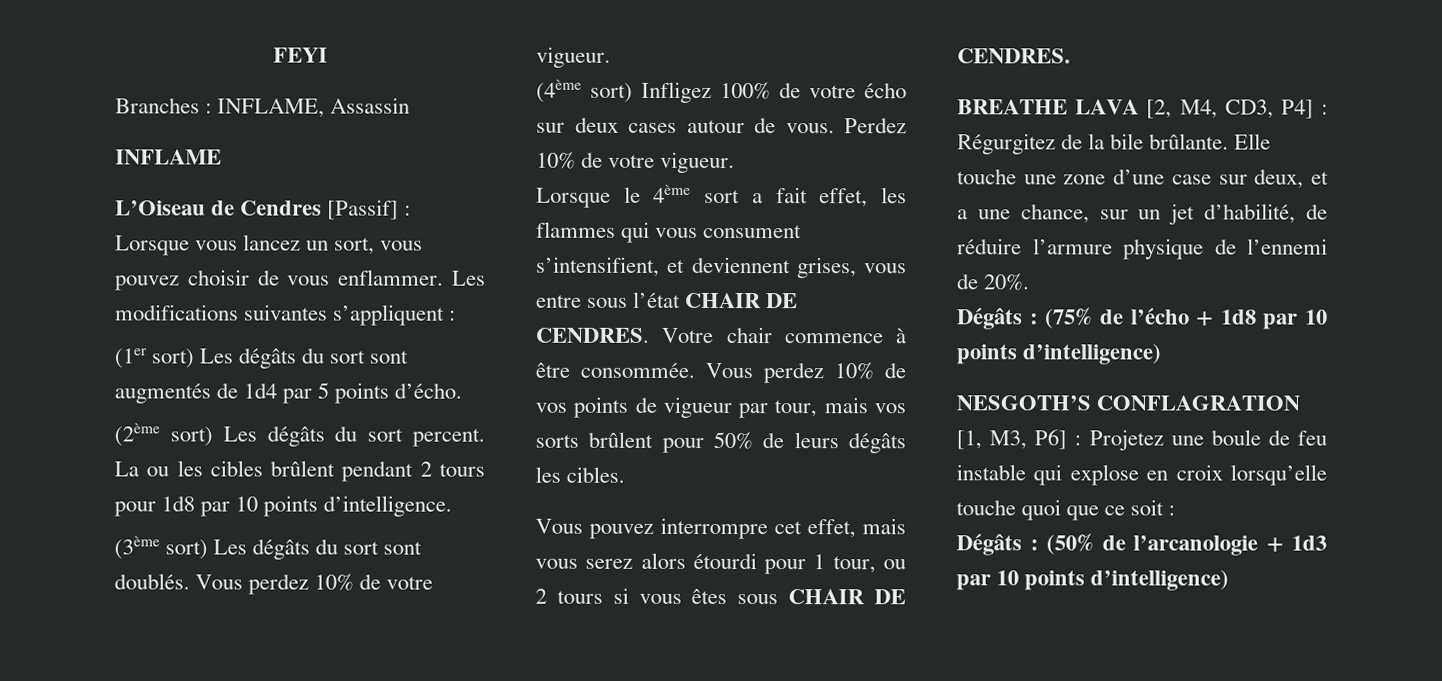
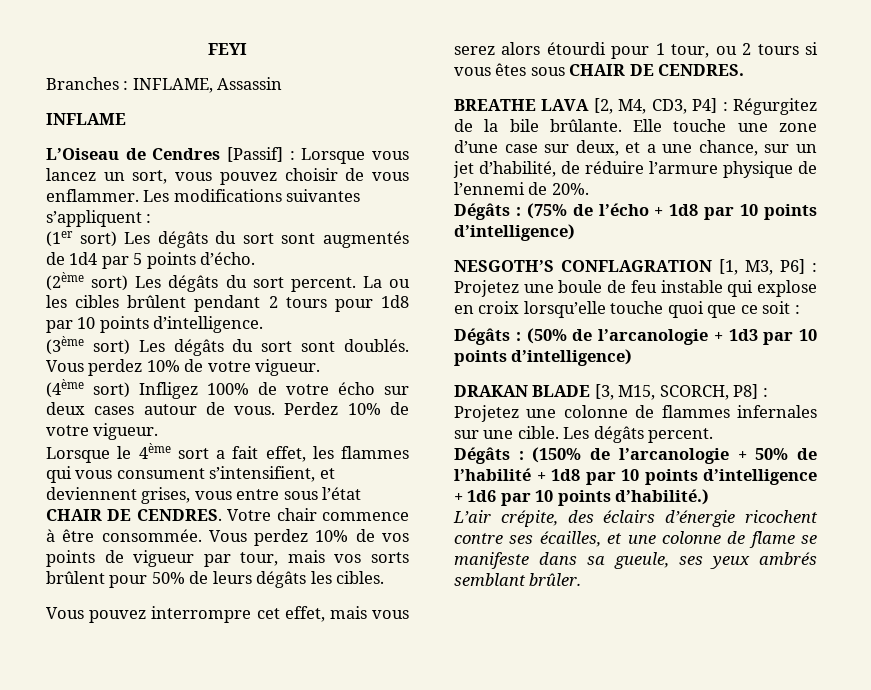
(1230, 580) none -> [454,384,768,400] [454,405,817,422] [454,426,714,443] [454,447,817,464] [454,468,817,485] [454,489,710,506] [453,510,818,527] [454,531,817,548] [454,552,817,569] [454,573,582,586] // DRAKAN BLADE [3, M15, SCORCH, P8] : Projetez une colonne de flammes infernales sur une cible. Les dégâts percent. // Dégâts : (150% de l’arcanologie + 50% de l’habilité + 1d8 par 10 points d’intelligence + 1d6 par 10 points d’habilité.) // L’air crépite, des éclairs d’énergie ricochent contre ses écailles, et une colonne de flame se manifeste dans sa gueule, ses yeux ambrés semblant brûler.

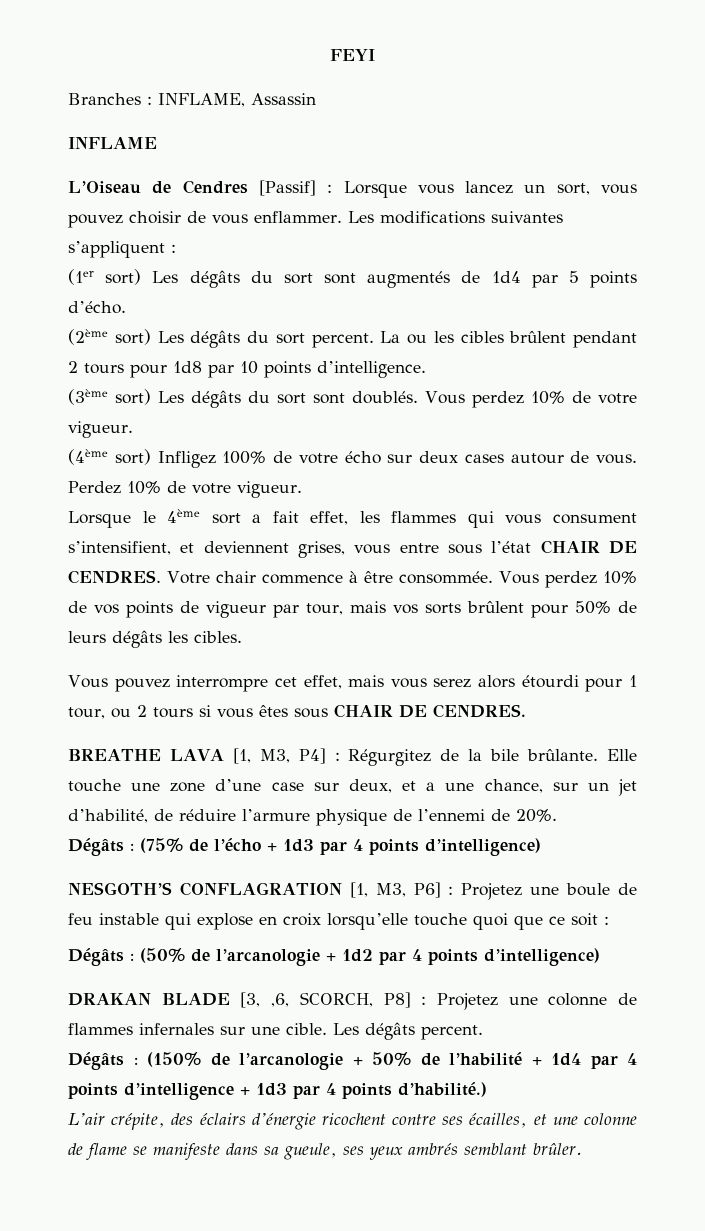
[593,98,687,114] [2, M4, CD3, -> [232,748,290,764] [1, M3,
[669,204,759,220] 1d8 par 10 -> [283,839,363,855] 1d3 par 4
[728,329,817,345] 1d3 par 10 -> [342,949,422,965] 1d2 par 4
[618,385,656,400] M15, -> [271,993,290,1007] ,6,
[551,469,817,485] [454,490,554,506] 1d8 par 10 points d’intelligence + 1d6 par 10 -> [551,1053,637,1069] [68,1083,336,1100] 1d4 par 4 points d’intelligence + 1d3 par 4

